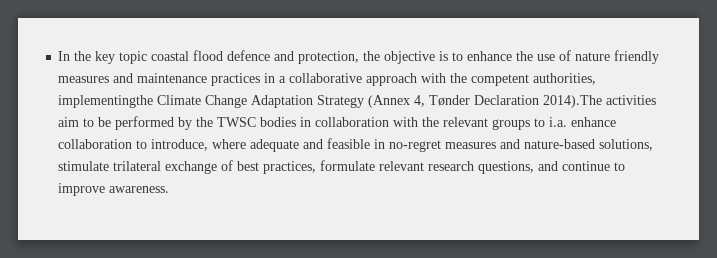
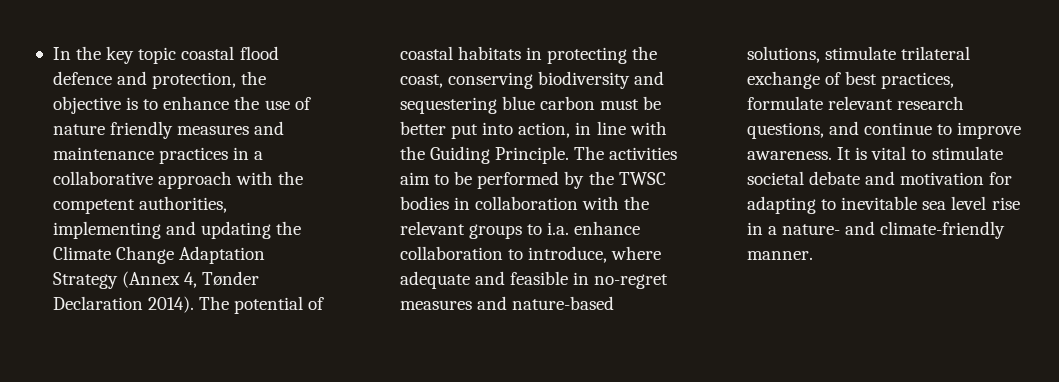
[58,95,154,108] implementingthe -> [52,221,302,239] implementing and updating the
[543,95,603,108] 2014).The -> [148,296,325,314] [399,46,658,64] [399,71,665,89] [399,96,662,114] [399,121,667,139] [399,146,605,164] 2014). The potential of coastal habitats in protecting the coast, conserving biodiversity and sequestering blue carbon must be better put into action, in line with the Guiding Principle. The
(170, 189) none -> [837,146,1003,160] [746,171,1013,185] [746,196,1020,214] [746,221,1006,239] [746,251,813,260] It is vital to stimulate societal debate and motivation for adapting to inevitable sea level rise in a nature- and climate-friendly manner.

